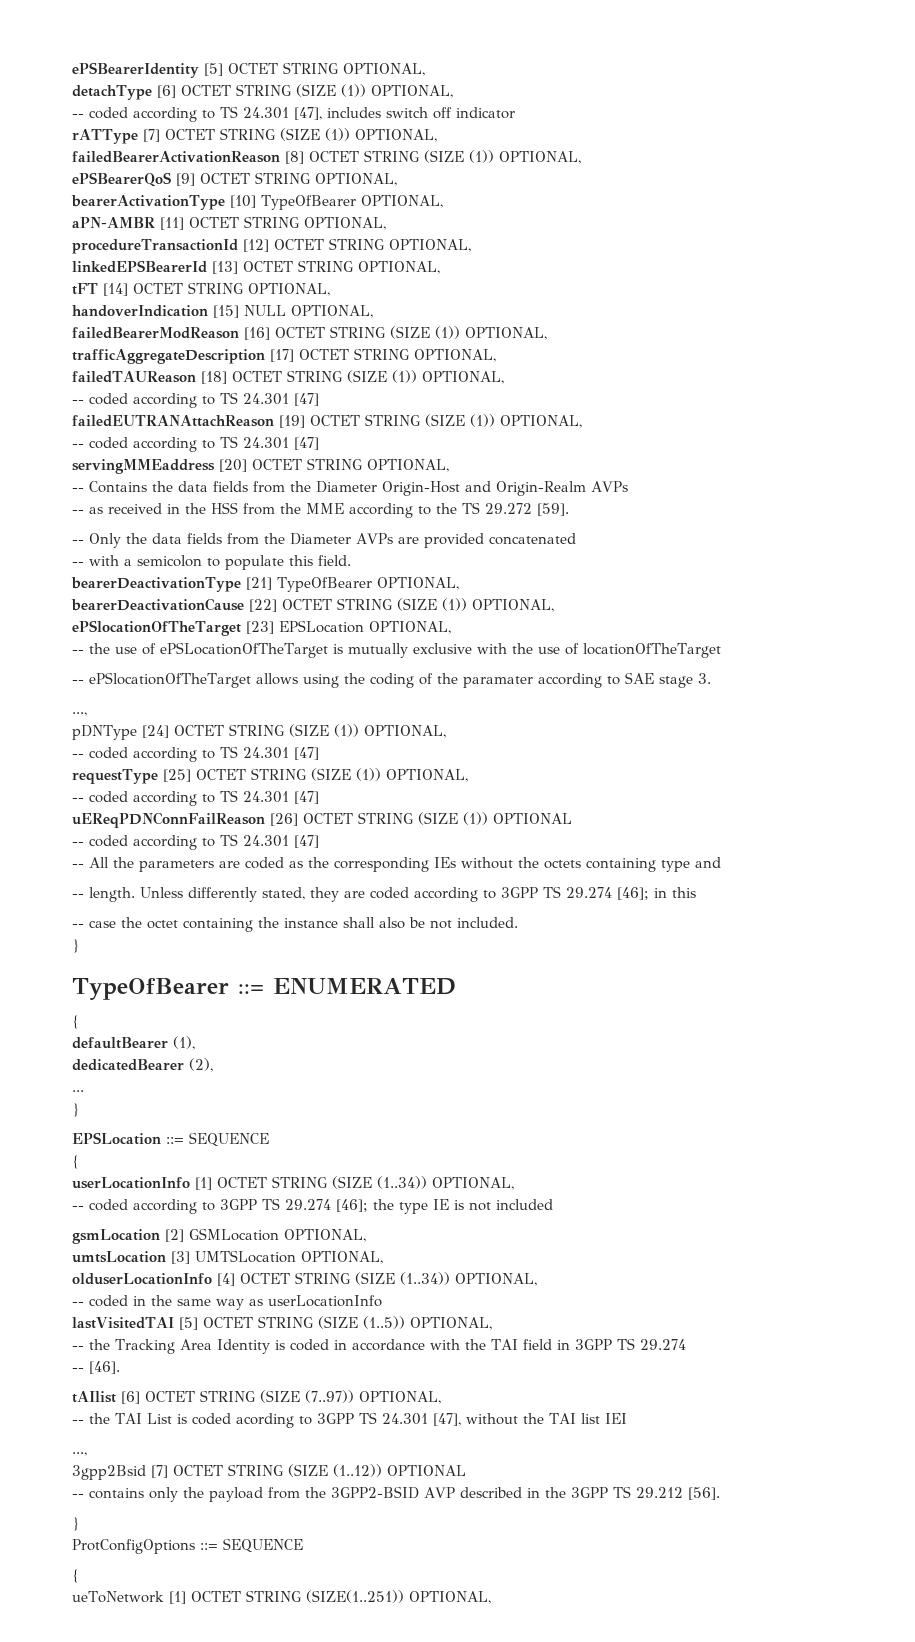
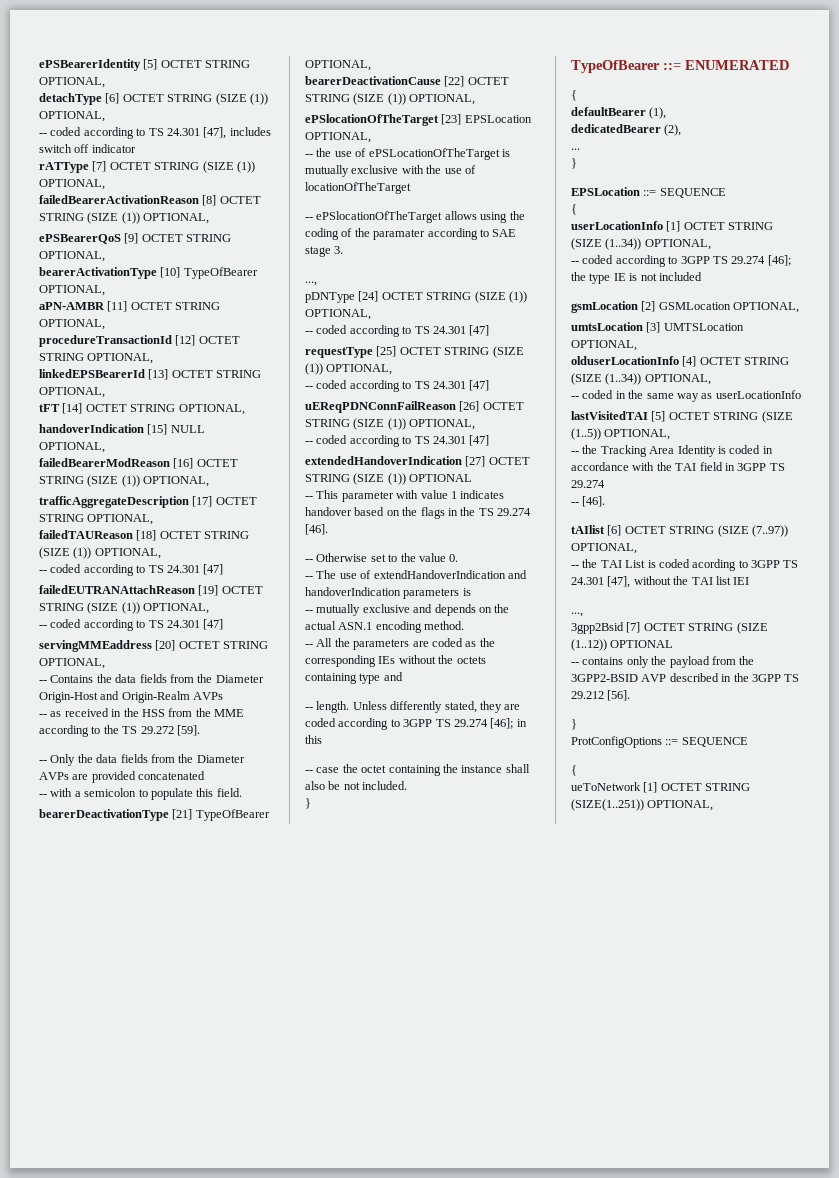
[493,813,572,824] [72,834,319,850] OPTIONAL // -- coded according to TS 24.301 [47] -> [409,419,476,430] [305,435,490,447] [305,456,530,467] [305,473,473,485] [305,490,505,502] [305,507,531,519] [305,524,328,535] [305,553,459,562] [305,570,527,579] [305,587,471,599] [305,604,510,616] [305,621,465,633] OPTIONAL, // -- coded according to TS 24.301 [47] // extendedHandoverIndication [27] OCTET STRING (SIZE (1)) OPTIONAL // -- This parameter with value 1 indicates handover based on the flags in the TS 29.274 [46]. // -- Otherwise set to the value 0. // -- The use of extendHandoverIndication and handoverIndication parameters is // -- mutually exclusive and depends on the actual ASN.1 encoding method.

